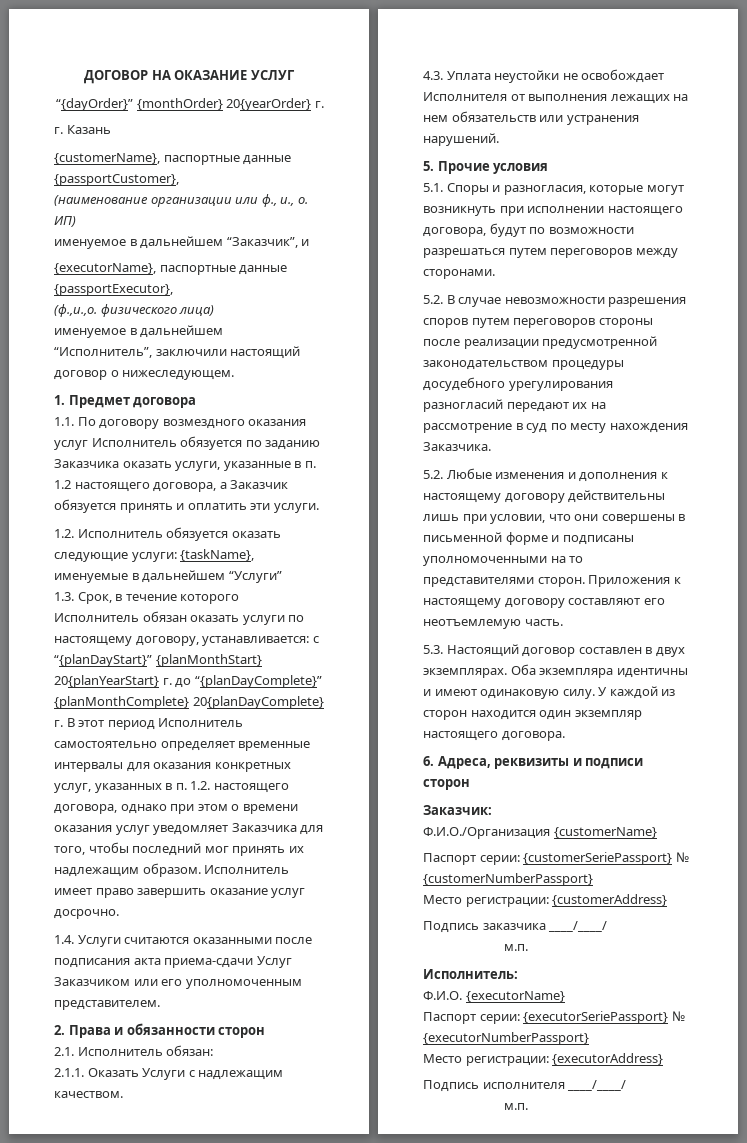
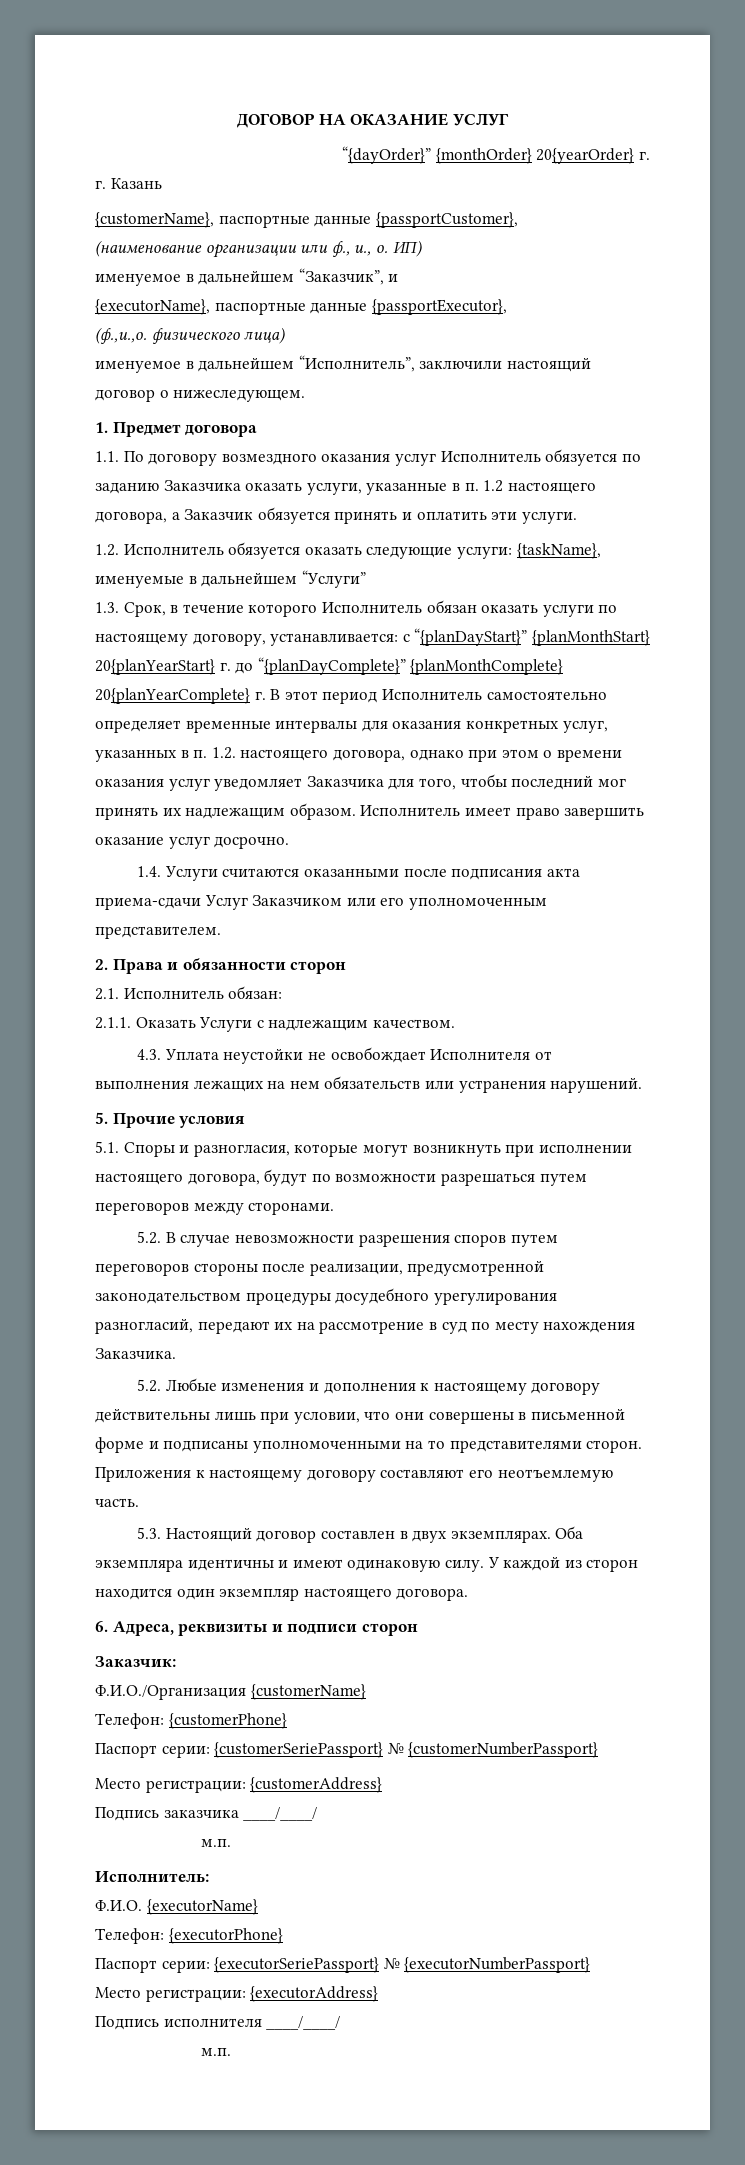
[192,696,324,709] 20{planDayComplete} -> [95,688,250,704] 20{planYearComplete}
[463,339,539,349] реализации -> [309,1263,403,1276] реализации,
[423,399,503,412] разногласий -> [95,1318,193,1334] разногласий,
(657, 832) none -> [95,1713,287,1729] // Телефон: {customerPhone}
(565, 996) none -> [95,1928,283,1944] // Телефон: {executorPhone}

